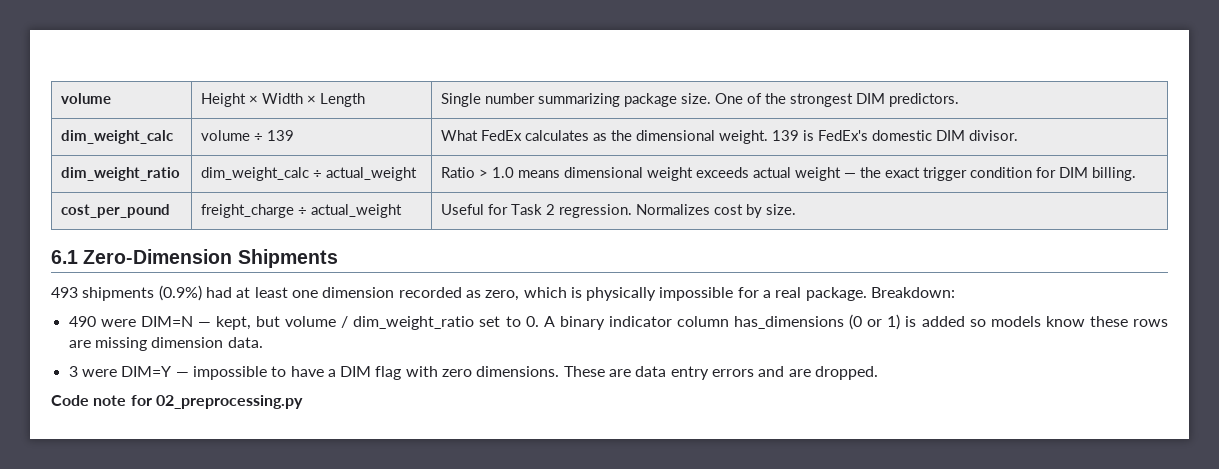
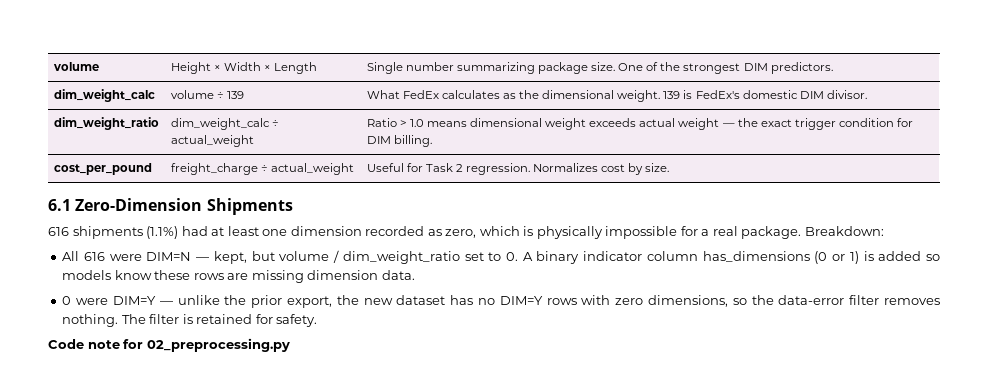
[51,285,202,301] 493 shipments (0.9%) -> [48,226,179,239] 616 shipments (1.1%)
[68,316,96,327] 490 -> [62,251,106,261] All 616
[68,366,78,377] 3 -> [62,296,72,305] 0
[192,366,879,380] impossible to have a DIM flag with zero dimensions. These are data entry errors and are dropped. -> [177,295,940,308] [62,314,318,327] unlike the prior export, the new dataset has no DIM=Y rows with zero dimensions, so the data-error filter removes nothing. The filter is retained for safety.

